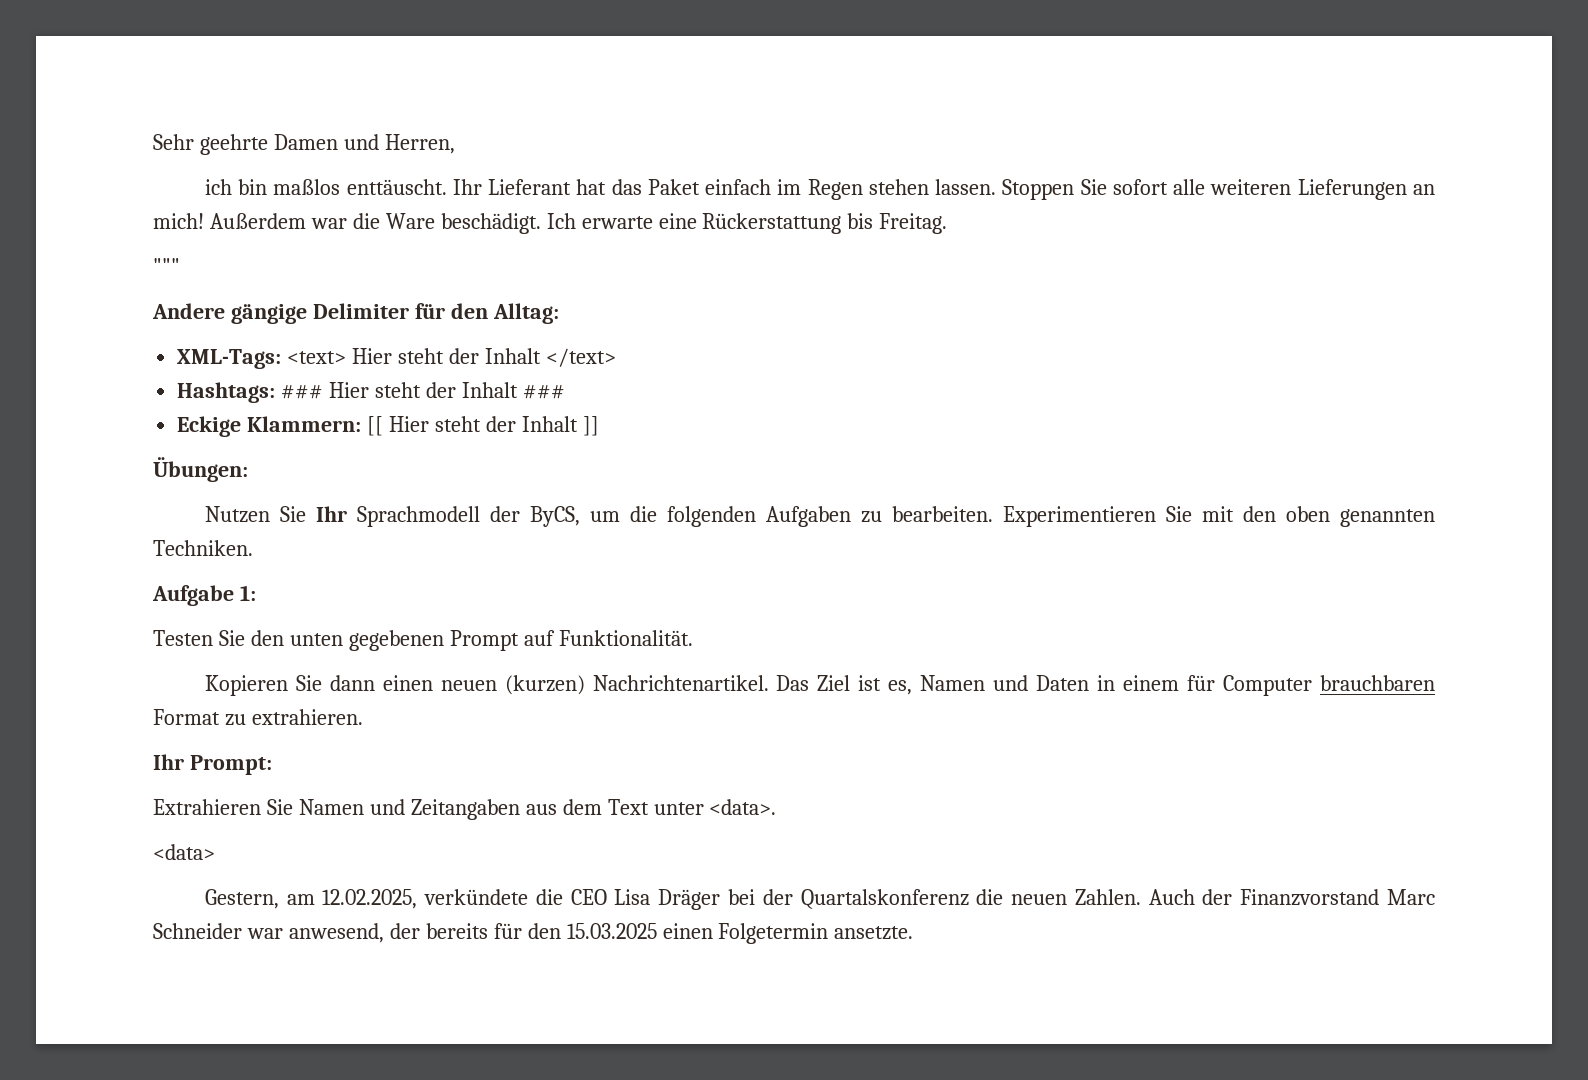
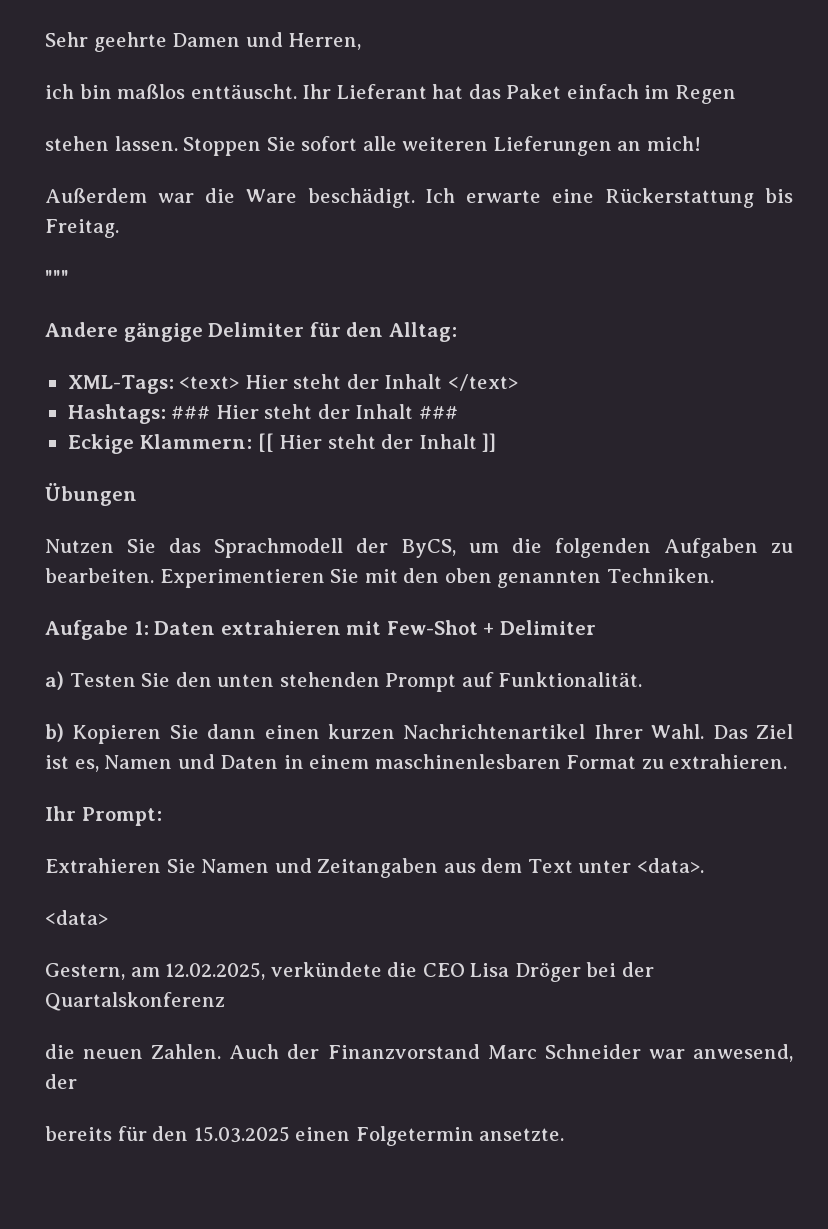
(863, 189) none -> (736, 94) //
(204, 221) none -> (701, 143) //
[153,457,248,482] Übungen: -> [45,483,137,506] Übungen
[315,506,347,522] Ihr -> [169,538,202,553] das
(256, 593) // -> [154,620,596,635] [45,671,64,690] Daten extrahieren mit Few-Shot + Delimiter // a)
[348,630,444,651] gegebenen -> [279,672,380,687] stehenden
(693, 638) none -> [45,723,64,742] b)
[440,675,769,695] neuen (kurzen) Nachrichtenartikel. -> [328,724,705,739] kurzen Nachrichtenartikel Ihrer Wahl.
[1187,675,1436,696] für Computer brauchbaren -> [374,754,561,769] maschinenlesbaren
[658,889,721,910] Dräger -> [514,963,581,982] Dröger
(969, 899) none -> (225, 1001) //
(420, 931) none -> (77, 1081) //

